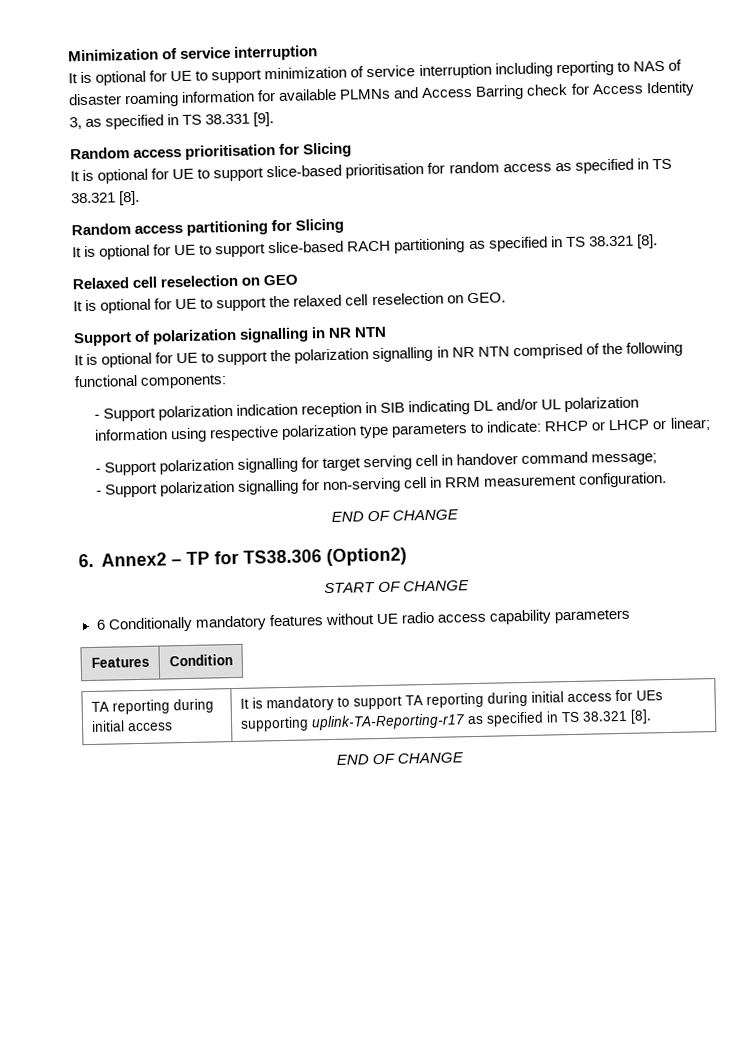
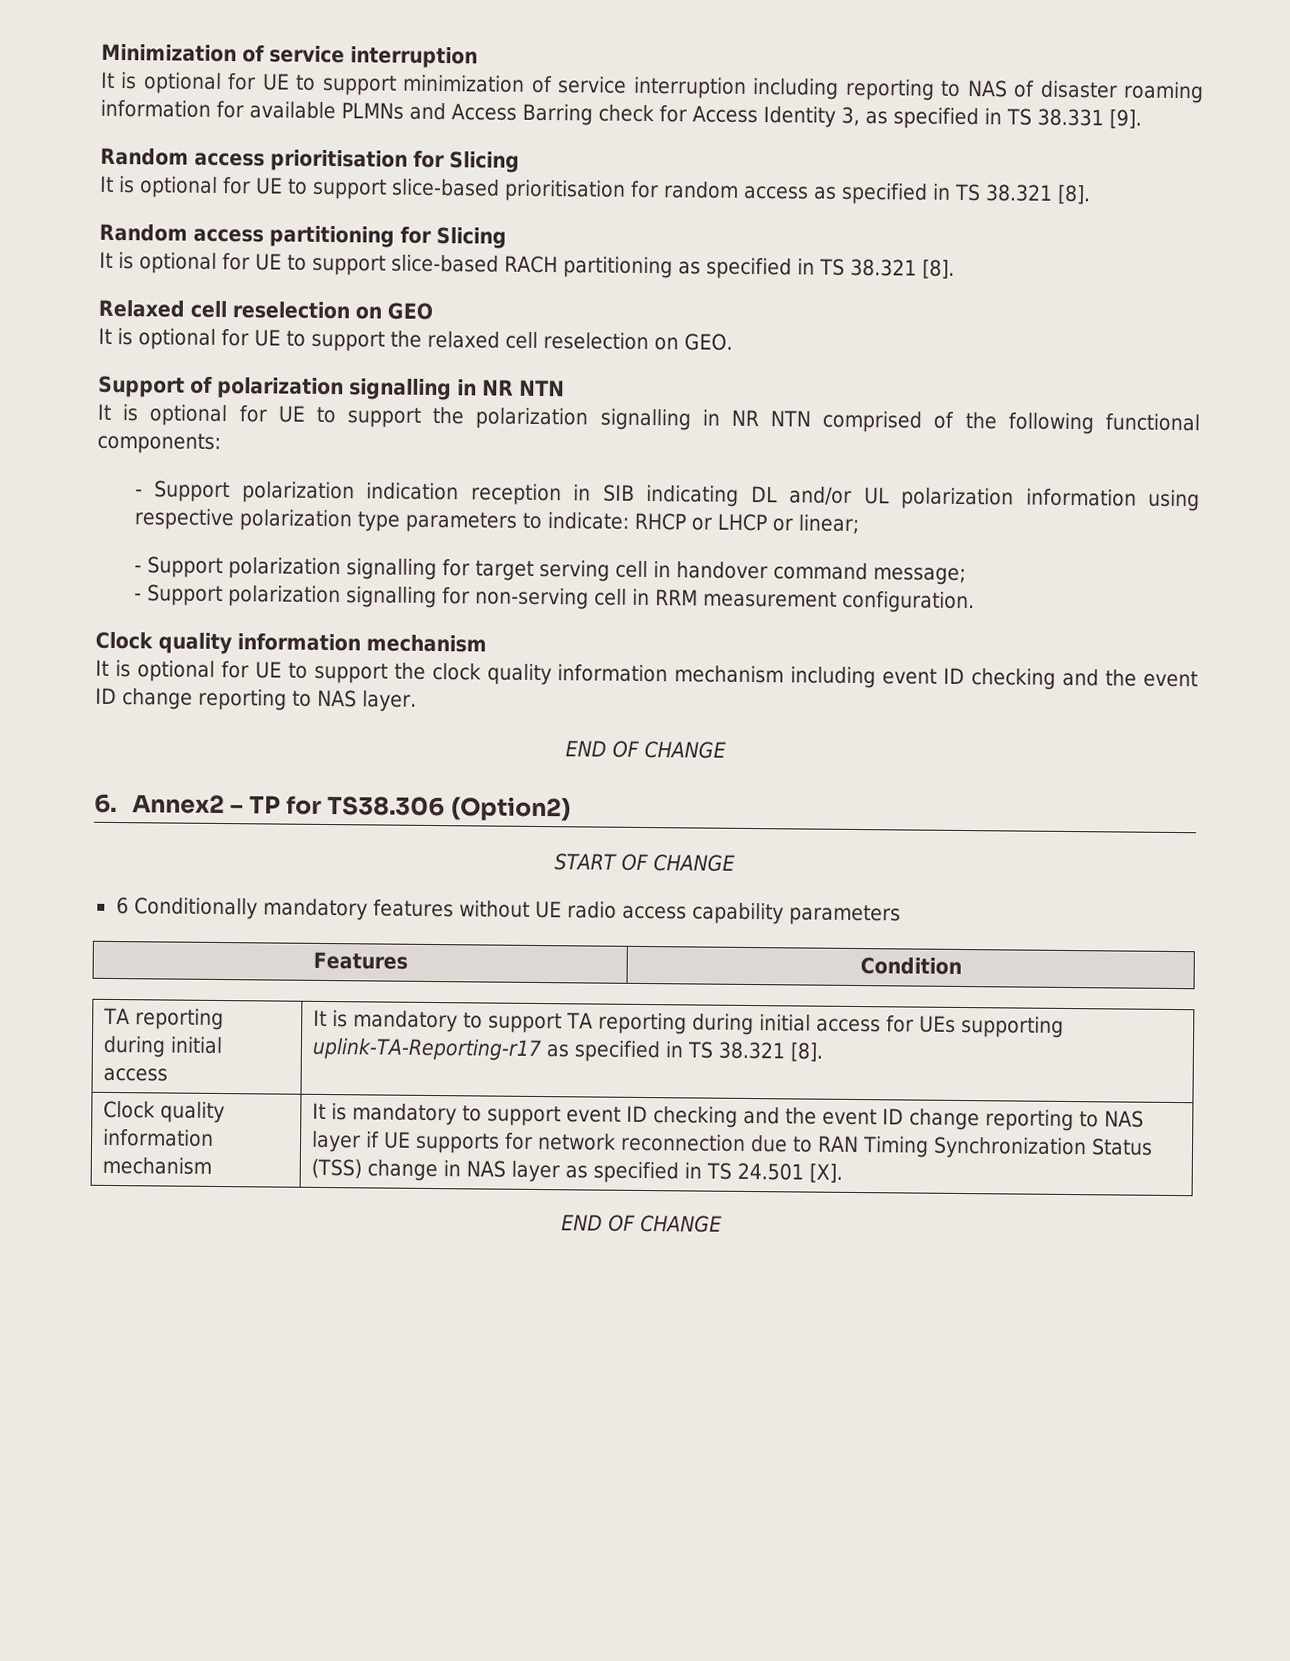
(668, 479) none -> [95,631,487,655] [95,659,1198,690] [95,687,417,712] // Clock quality information mechanism // It is optional for UE to support the clock quality information mechanism including event ID checking and the event ID change reporting to NAS layer.
(652, 716) none -> [103,1100,226,1124] [103,1128,215,1147] [102,1156,213,1175] [312,1102,1145,1132] [311,1130,1154,1160] [311,1158,844,1184] // Clock quality information mechanism | It is mandatory to support event ID checking and the event ID change reporting to NAS layer if UE supports for network reconnection due to RAN Timing Synchronization Status (TSS) change in NAS layer as specified in TS 24.501 [X].

